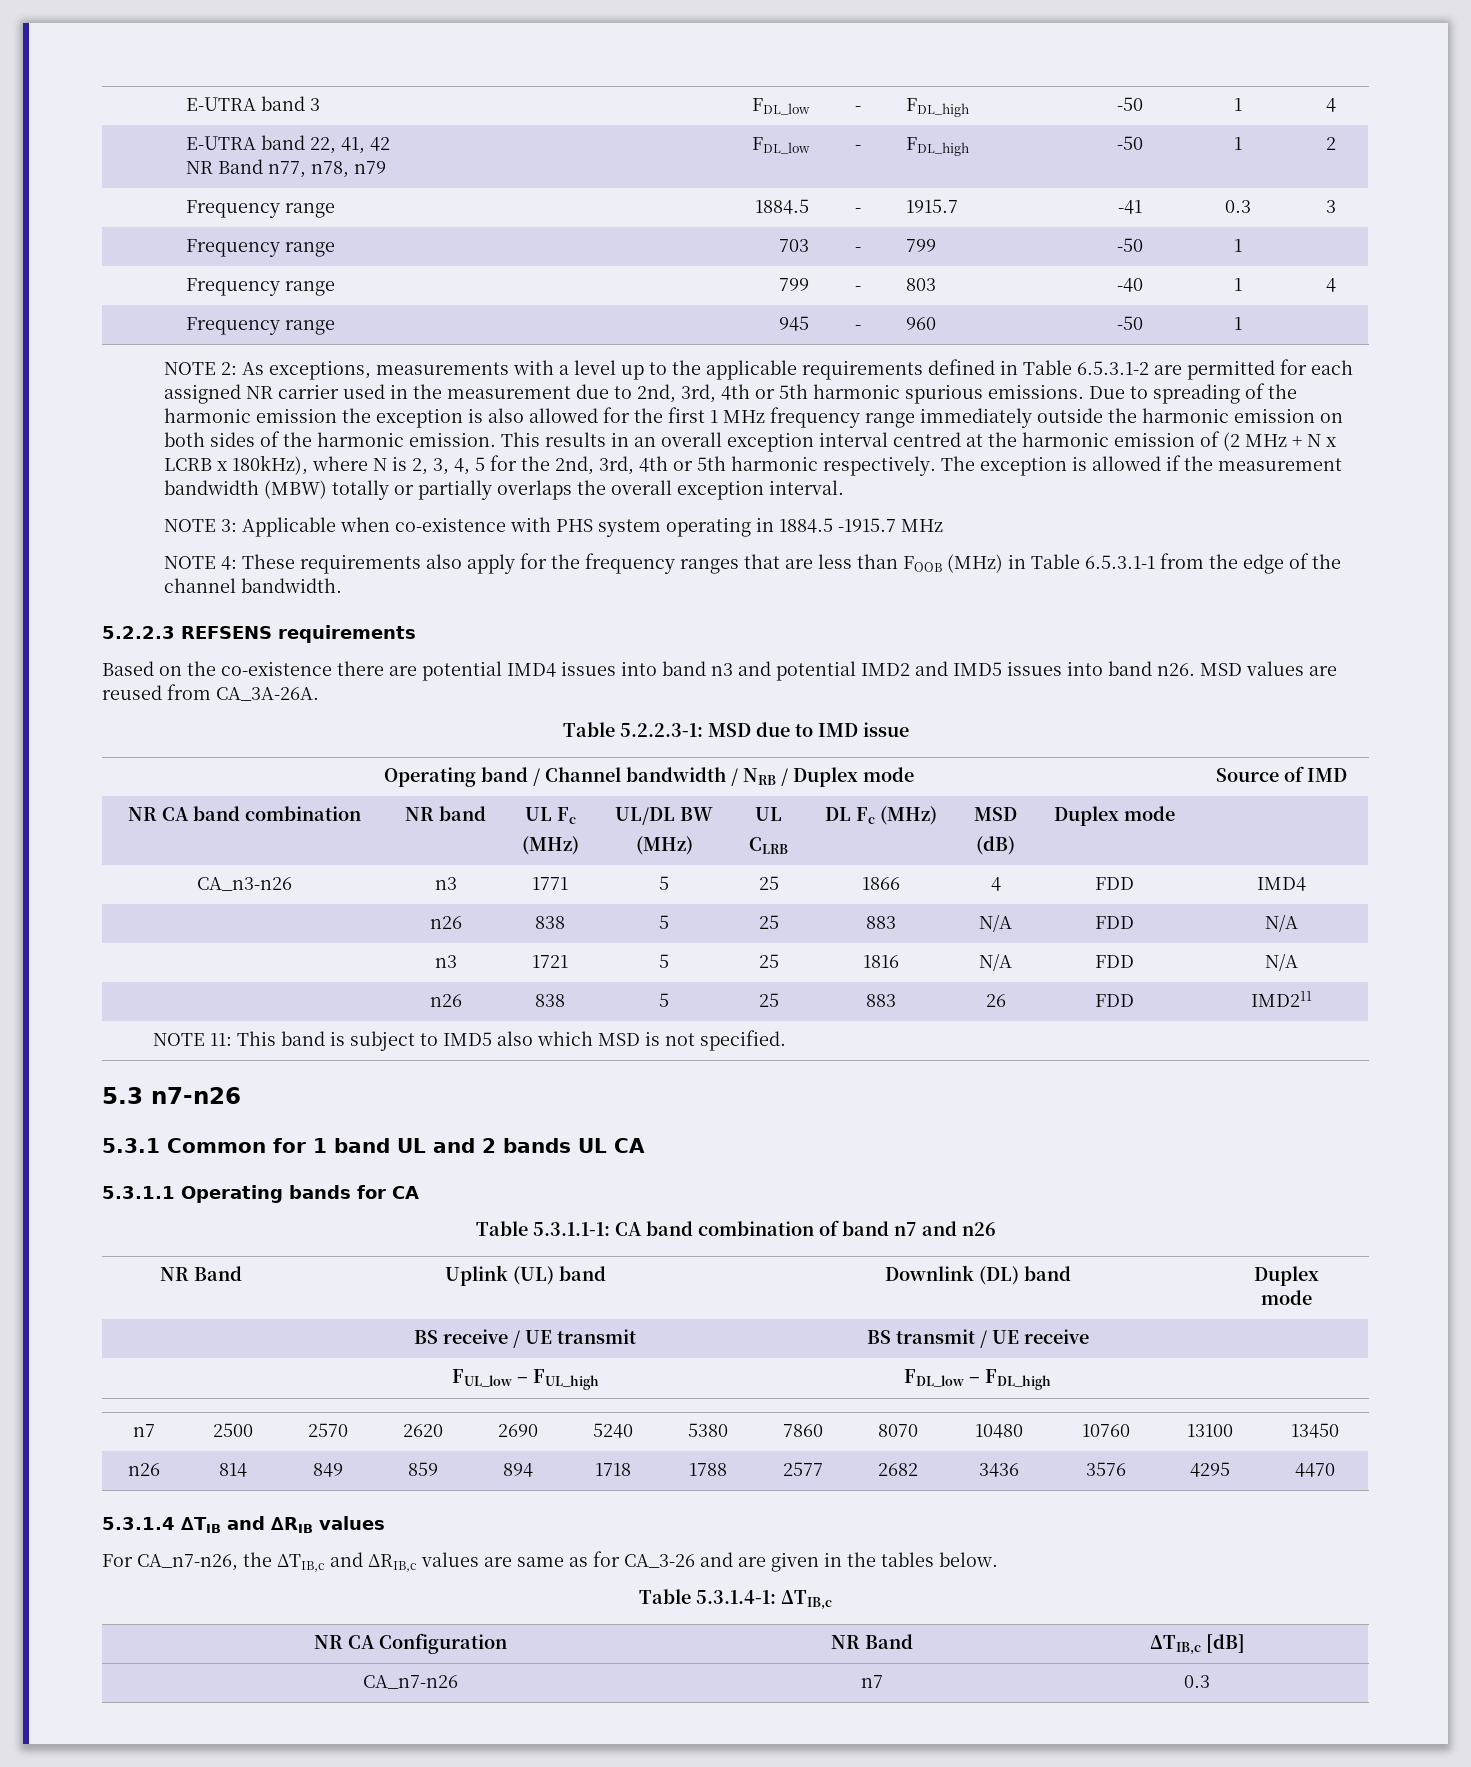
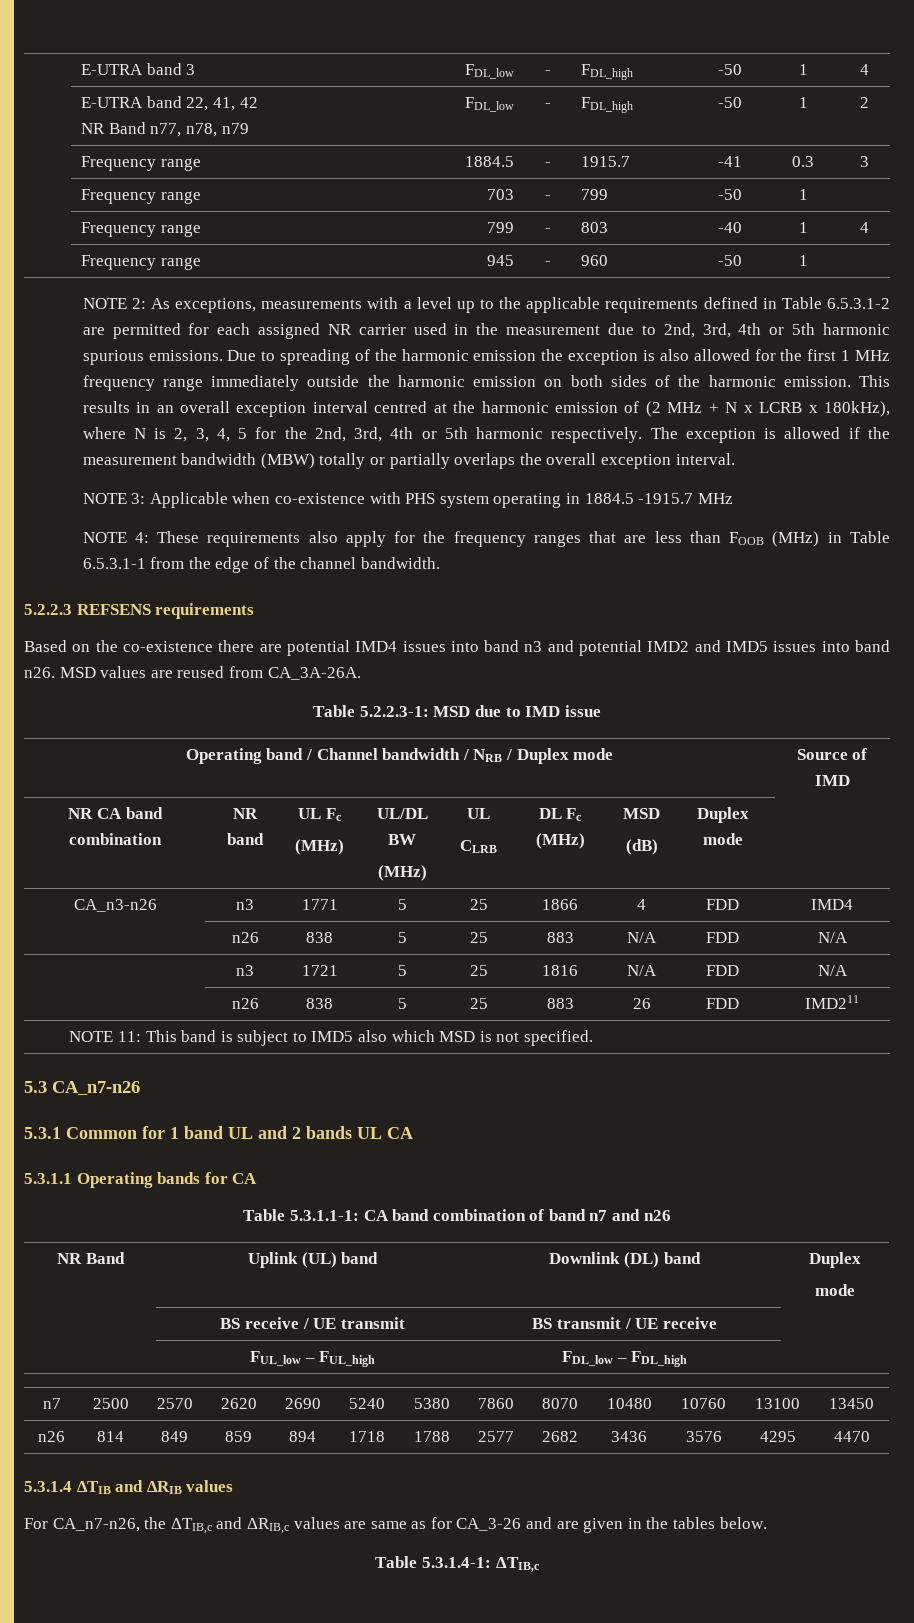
[151,1087,241,1104] n7-n26 -> [52,1081,140,1095] CA_n7-n26
[314,1633,507,1654] [831,1634,913,1649] [1149,1634,1245,1655] [363,1675,458,1689] [861,1675,883,1688] [1184,1675,1210,1688] // NR CA Configuration | NR Band | ΔTIB,c [dB] // CA_n7-n26 | n7 | 0.3 -> (540, 1564) none

